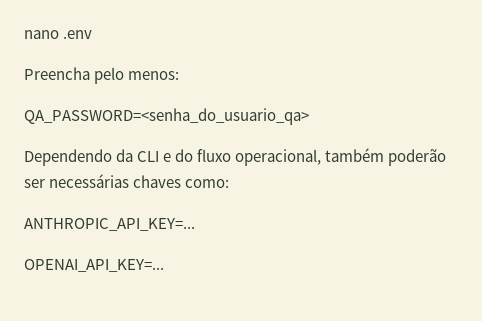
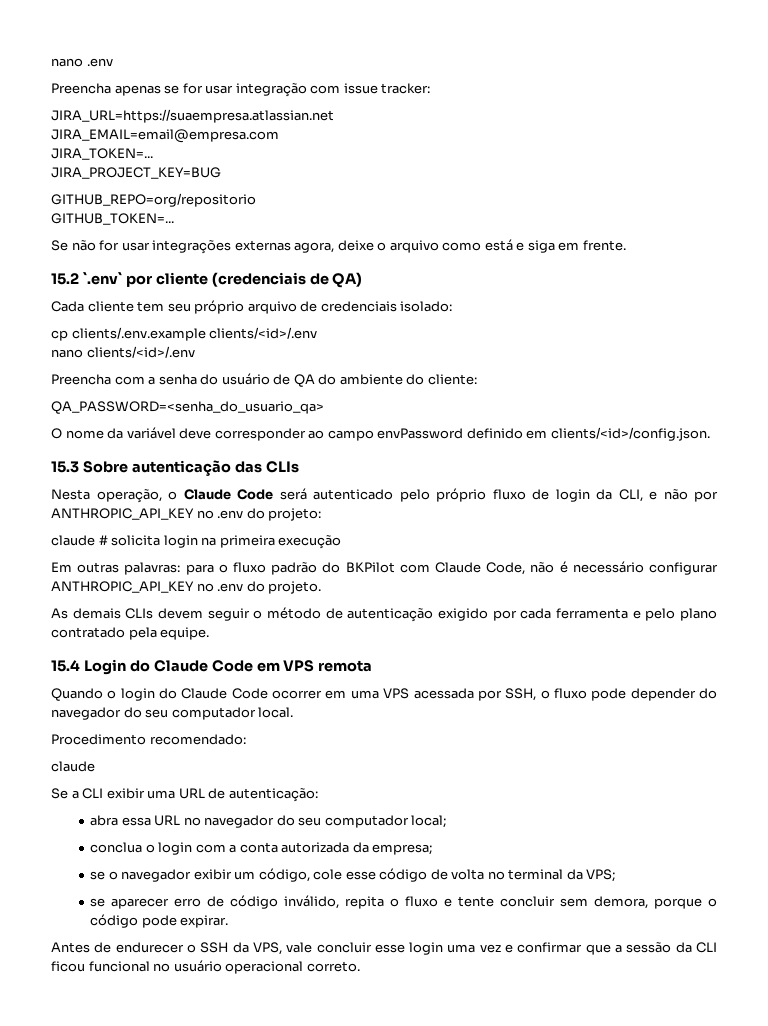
[94,67,180,84] [24,108,309,125] [24,148,447,166] [24,174,230,188] [24,218,195,231] [24,259,164,272] pelo menos: // QA_PASSWORD=<senha_do_usuario_qa> // Dependendo da CLI e do fluxo operacional, também poderão ser necessárias chaves como: // ANTHROPIC_API_KEY=... // OPENAI_API_KEY=... -> [114,83,431,97] [51,109,334,123] [51,129,279,143] [51,148,153,160] [51,167,221,179] [51,193,256,207] [51,213,174,225] [51,239,626,254] [51,272,363,288] [51,300,453,314] [51,327,318,341] [51,346,195,358] [51,373,477,387] [51,401,324,414] [51,427,710,441] [51,460,299,476] [51,488,718,503] [51,508,322,521] [51,535,342,549] [51,561,718,575] [51,581,322,594] [51,607,717,622] [51,627,210,640] [51,659,373,675] [51,688,718,701] [51,707,294,720] [51,734,246,745] [51,761,95,772] [51,788,318,802] [90,815,447,828] [90,842,433,855] [90,868,616,882] [90,895,717,909] [90,914,229,928] [51,942,717,955] [51,960,360,974] apenas se for usar integração com issue tracker: // JIRA_URL=https://suaempresa.atlassian.net // JIRA_EMAIL=email@empresa.com // JIRA_TOKEN=... // JIRA_PROJECT_KEY=BUG // GITHUB_REPO=org/repositorio // GITHUB_TOKEN=... // Se não for usar integrações externas agora, deixe o arquivo como está e siga em frente. // 15.2 `.env` por cliente (credenciais de QA) // Cada cliente tem seu próprio arquivo de credenciais isolado: // cp clients/.env.example clients/<id>/.env // nano clients/<id>/.env // Preencha com a senha do usuário de QA do ambiente do cliente: // QA_PASSWORD=<senha_do_usuario_qa> // O nome da variável deve corresponder ao campo envPassword definido em clients/<id>/config.json. // 15.3 Sobre autenticação das CLIs // Nesta operação, o Claude Code será autenticado pelo próprio fluxo de login da CLI, e não por ANTHROPIC_API_KEY no .env do projeto: // claude # solicita login na primeira execução // Em outras palavras: para o fluxo padrão do BKPilot com Claude Code, não é necessário configurar ANTHROPIC_API_KEY no .env do projeto. // As demais CLIs devem seguir o método de autenticação exigido por cada ferramenta e pelo plano contratado pela equipe. // 15.4 Login do Claude Code em VPS remota // Quando o login do Claude Code ocorrer em uma VPS acessada por SSH, o fluxo pode depender do navegador do seu computador local. // Procedimento recomendado: // claude // Se a CLI exibir uma URL de autenticação: // abra essa URL no navegador do seu computador local; // conclua o login com a conta autorizada da empresa; // se o navegador exibir um código, cole esse código de volta no terminal da VPS; // se aparecer erro de código inválido, repita o fluxo e tente concluir sem demora, porque o código pode expirar. // Antes de endurecer o SSH da VPS, vale concluir esse login uma vez e confirmar que a sessão da CLI ficou funcional no usuário operacional correto.

